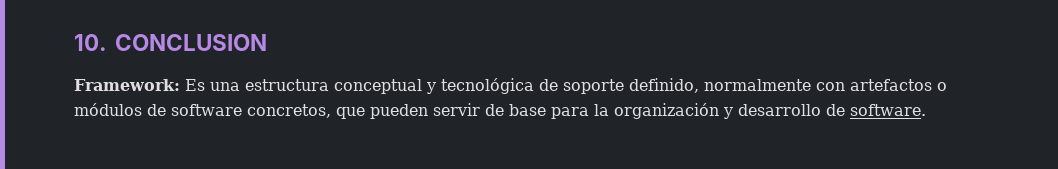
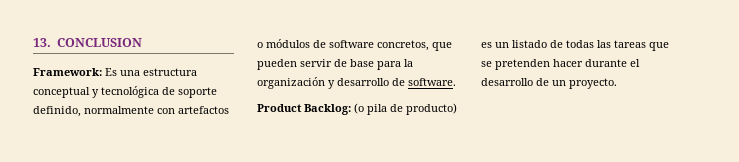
[74,34,107,51] 10. -> [33,38,51,47] 13.
(926, 110) none -> [257,103,457,115] [481,40,669,51] [481,59,640,70] [481,78,617,89] // Product Backlog: (o pila de producto) es un listado de todas las tareas que se pretenden hacer durante el desarrollo de un proyecto.

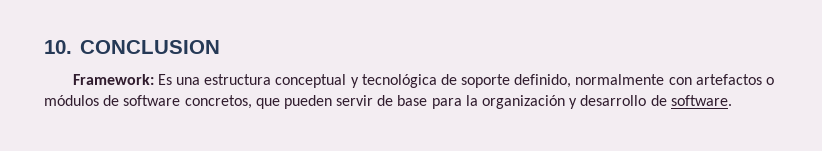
[33,38,51,47] 13. -> [44,40,72,54] 10.
[257,103,457,115] [481,40,669,51] [481,59,640,70] [481,78,617,89] // Product Backlog: (o pila de producto) es un listado de todas las tareas que se pretenden hacer durante el desarrollo de un proyecto. -> (732, 100) none

